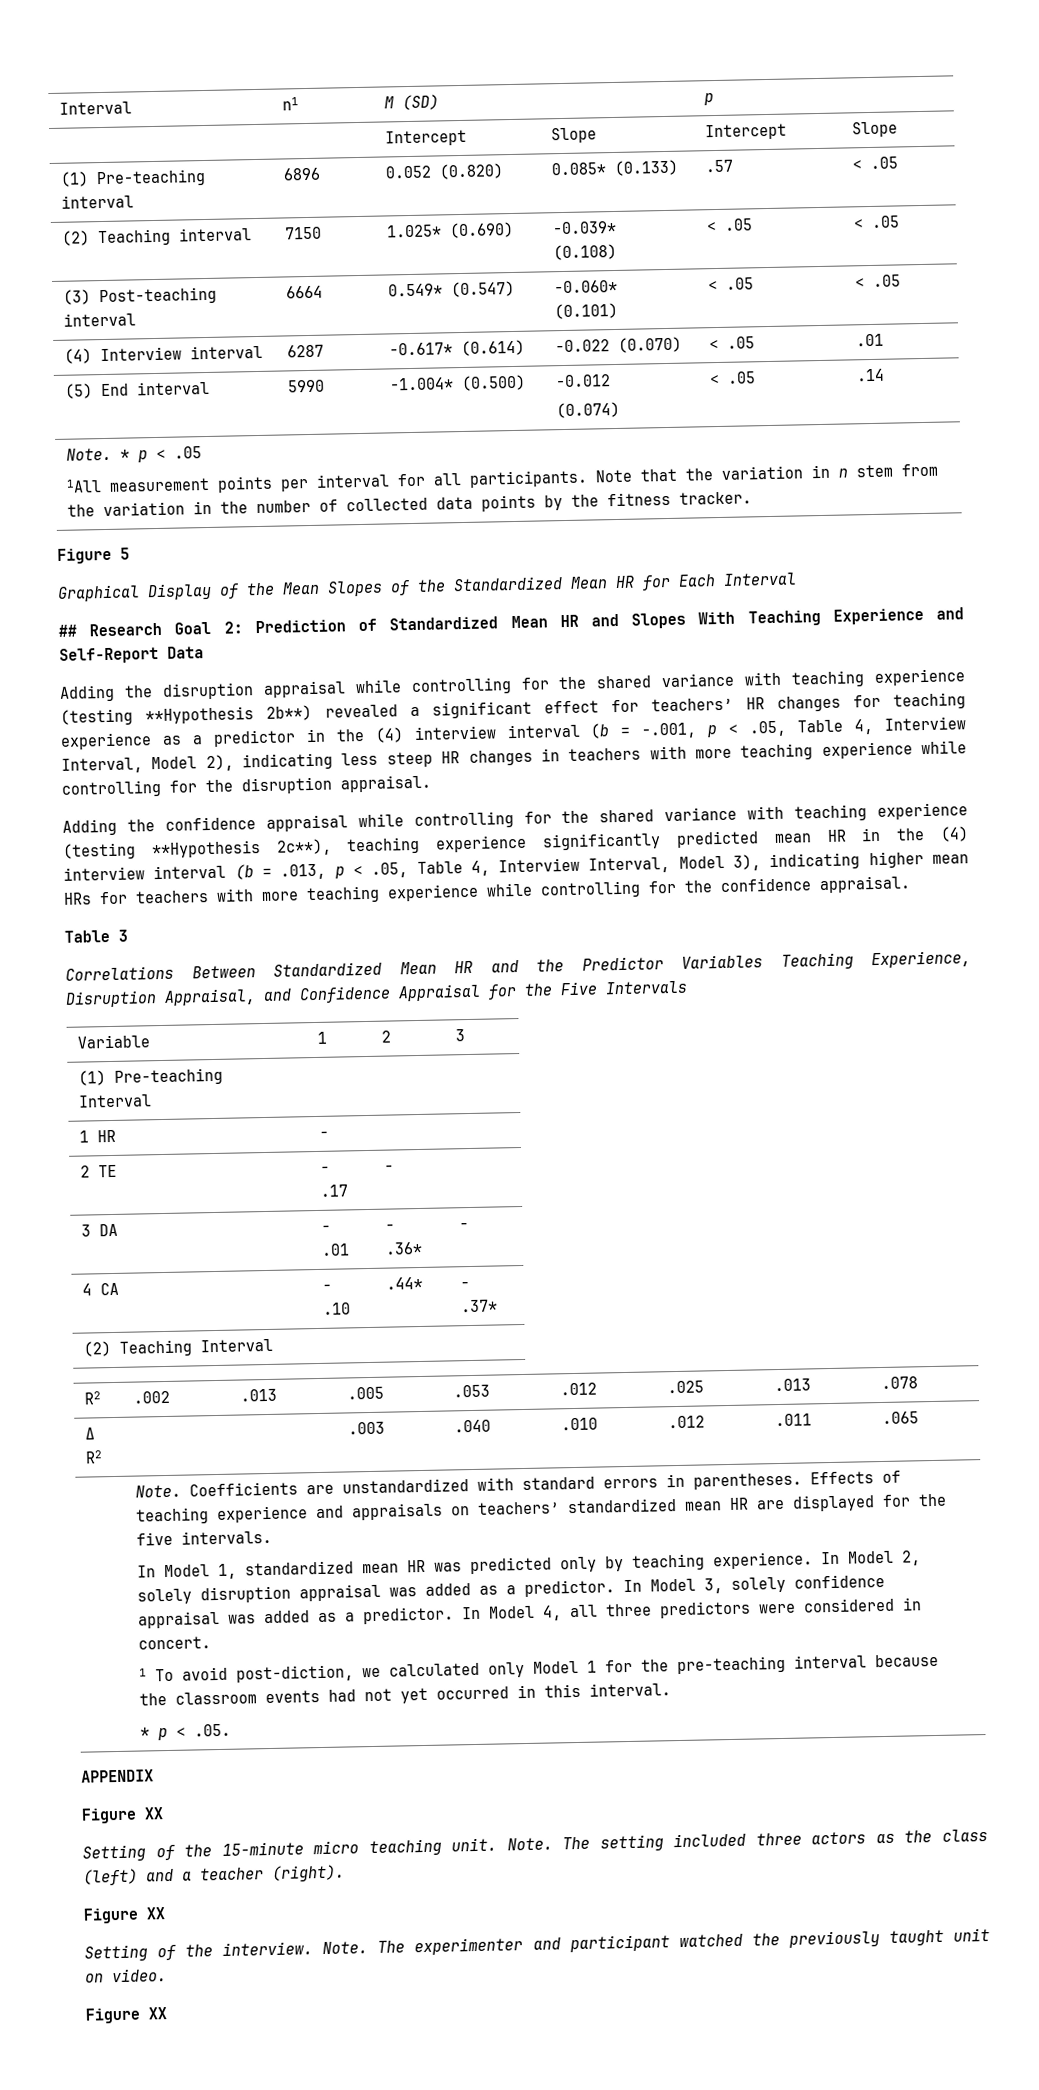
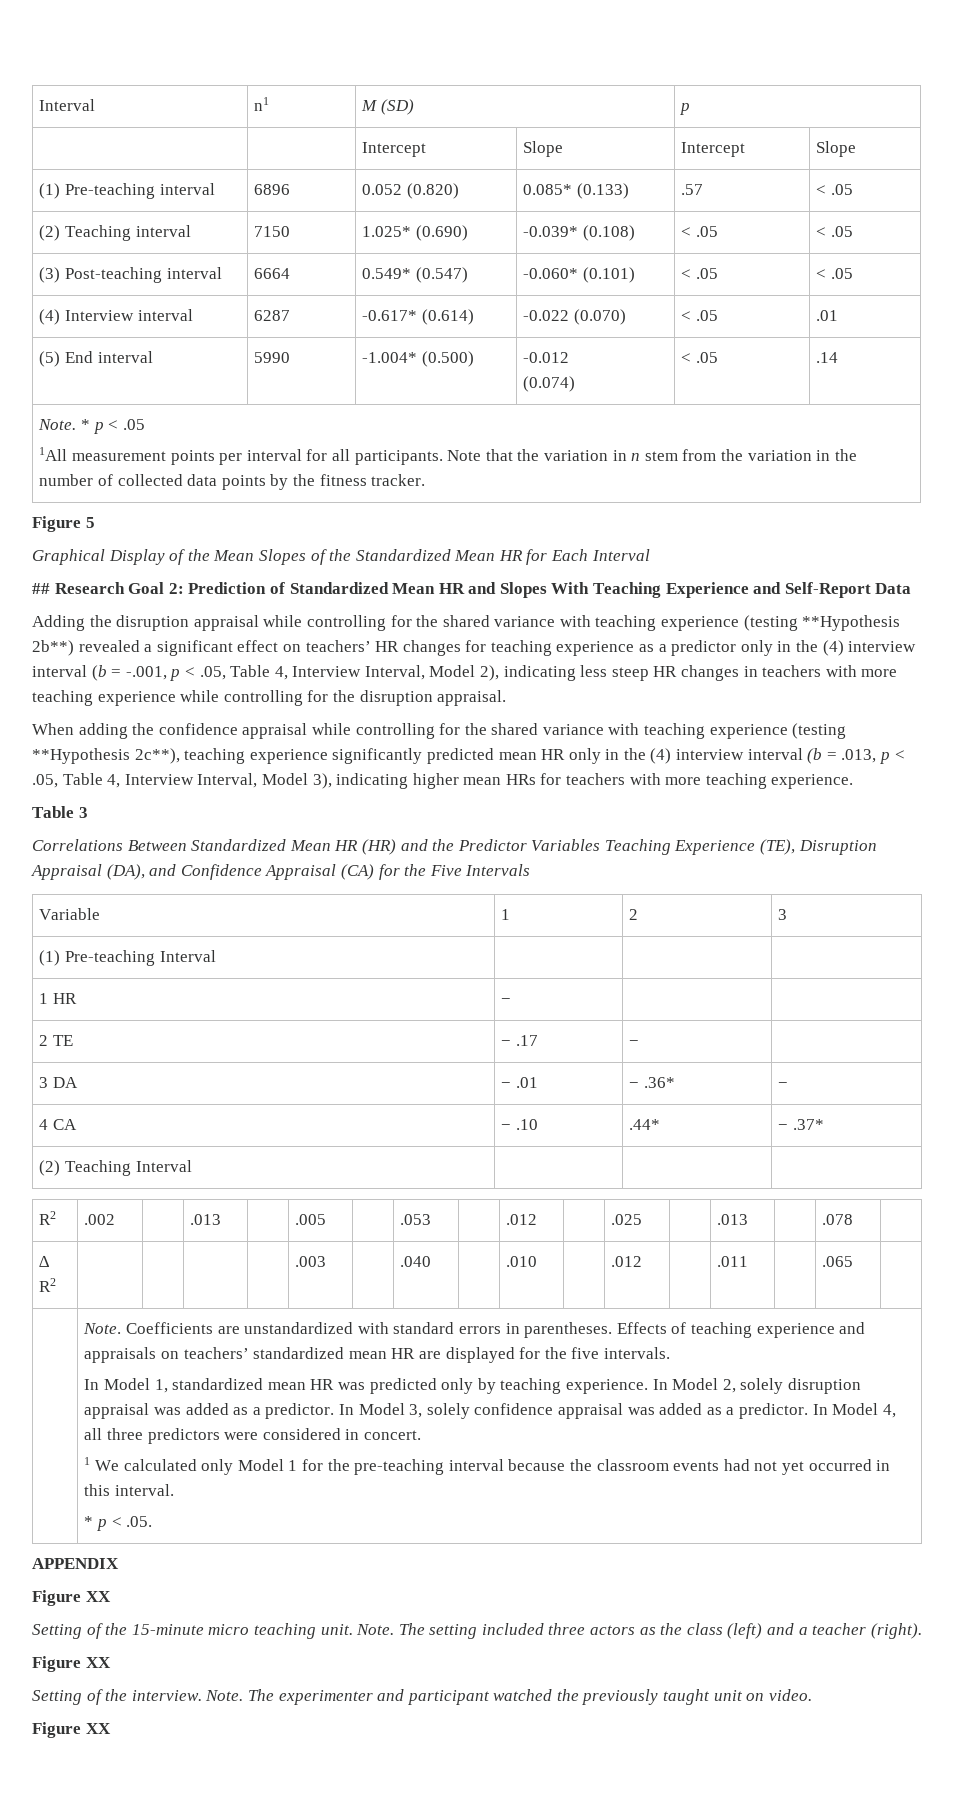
[611,699,640,713] for -> [282,644,301,652] on
(296, 738) none -> [740,640,773,656] only
[62,818,117,836] Adding -> [32,723,128,739] When adding
(847, 835) none -> [568,748,601,764] only
[387,875,911,902] experience while controlling for the confidence appraisal. -> [771,774,854,789] experience.
(473, 967) none -> [361,839,396,855] (HR)
[871,950,971,969] [65,988,256,1008] Experience, Disruption Appraisal, -> [674,839,877,855] [31,864,145,880] Experience (TE), Disruption Appraisal (DA),
(481, 992) none -> [340,864,374,880] (CA)
[155,1664,382,1683] To avoid post-diction, we -> [95,1460,120,1471] We

